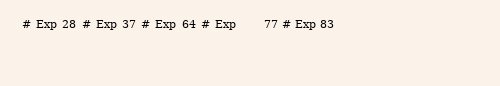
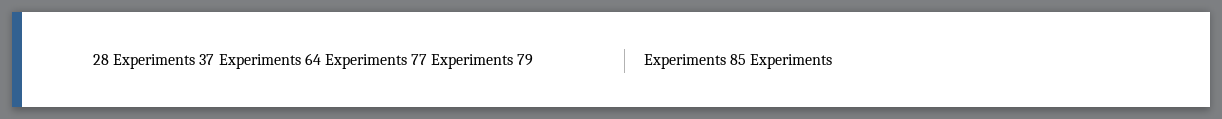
[22,20,334,30] # Exp 28 # Exp 37 # Exp 64 # Exp 77 # Exp 83 -> [93,53,833,69] 28 Experiments 37 Experiments 64 Experiments 77 Experiments 79 Experiments 85 Experiments

